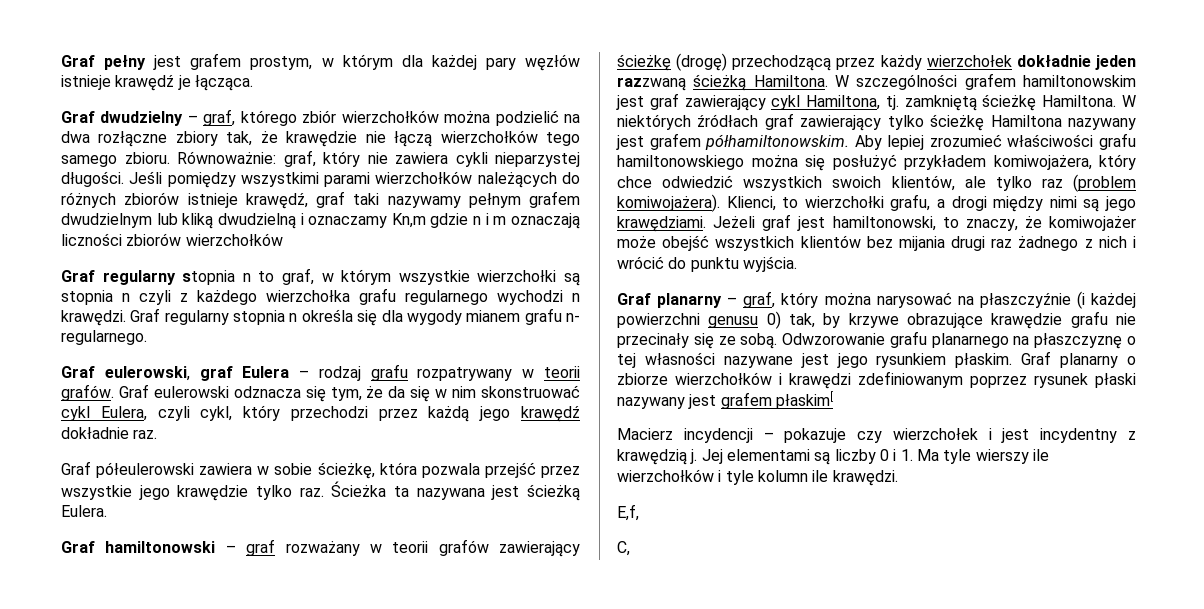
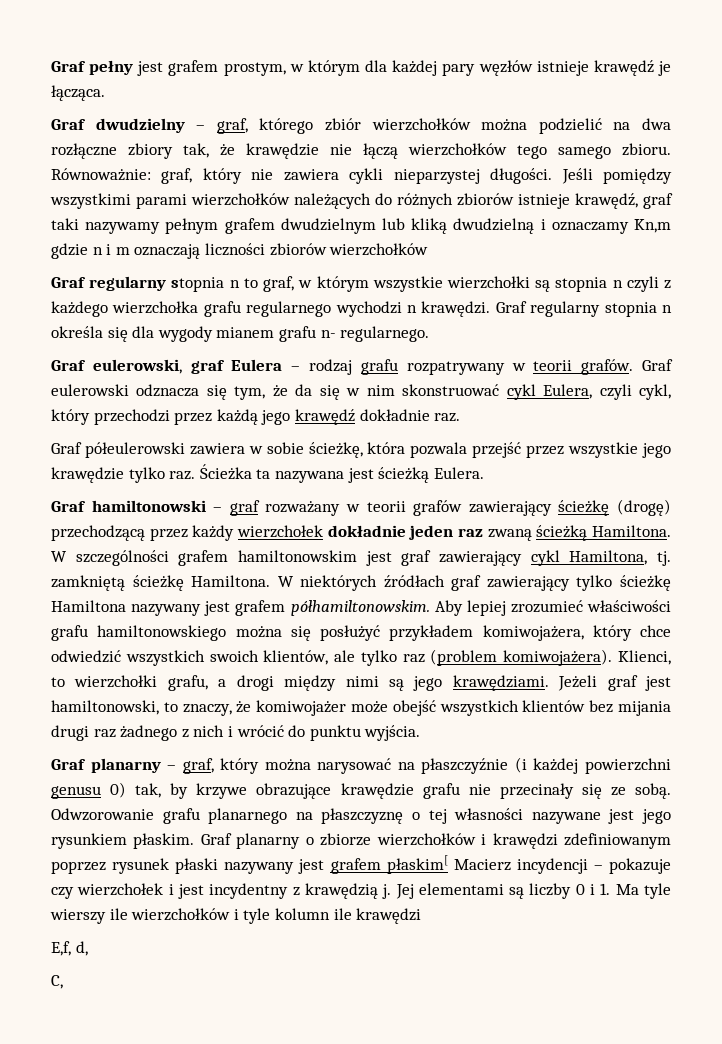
[617,77,686,91] razzwaną -> [458,528,532,541] raz zwaną
(834, 400) // -> (448, 864) none
[832,470,898,486] krawędzi. -> [356,908,422,924] krawędzi
(639, 512) none -> [75,941,88,956] d,

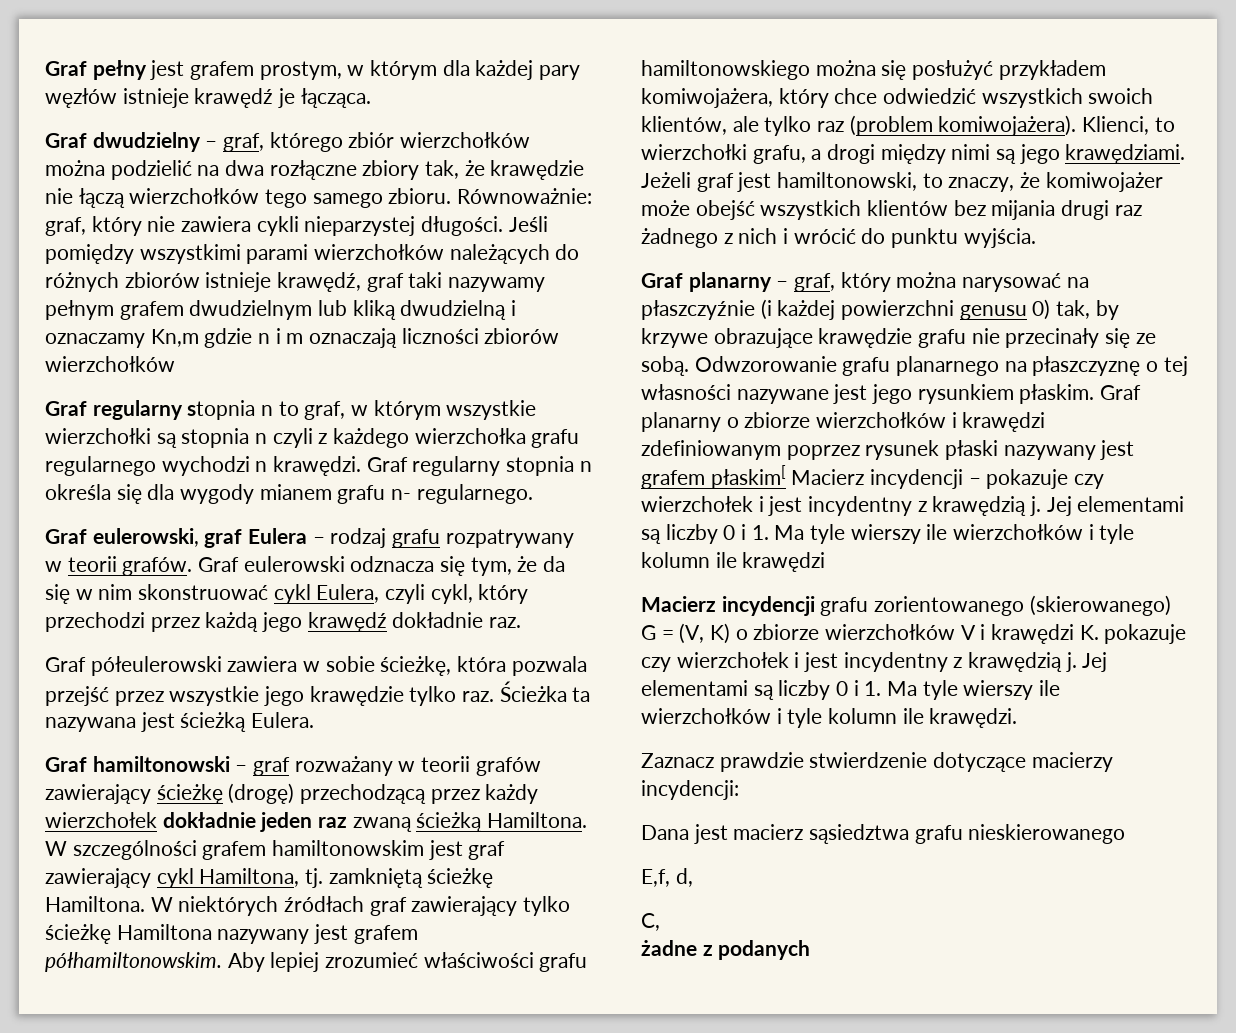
(422, 916) none -> [641,595,1171,616] [641,623,1187,644] [641,652,1108,672] [641,680,1061,700] [641,708,1018,728] [641,752,1113,772] [641,780,739,800] [641,824,1126,844] // Macierz incydencji grafu zorientowanego (skierowanego) G = (V, K) o zbiorze wierzchołków V i krawędzi K. pokazuje czy wierzchołek i jest incydentny z krawędzią j. Jej elementami są liczby 0 i 1. Ma tyle wierszy ile wierzchołków i tyle kolumn ile krawędzi. // Zaznacz prawdzie stwierdzenie dotyczące macierzy incydencji: // Dana jest macierz sąsiedztwa grafu nieskierowanego
(63, 982) none -> [641,940,811,960] // żadne z podanych

